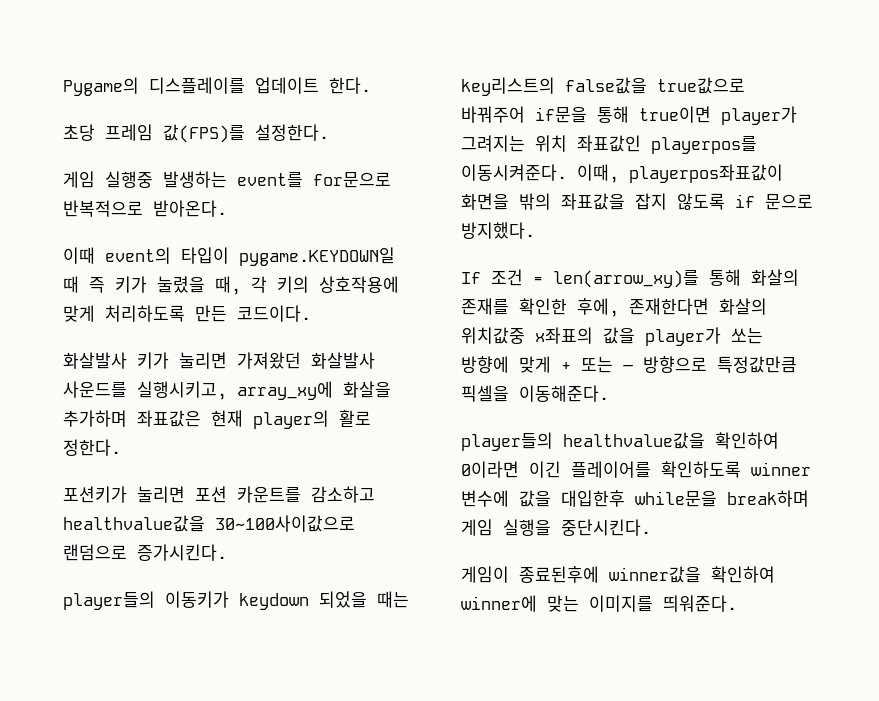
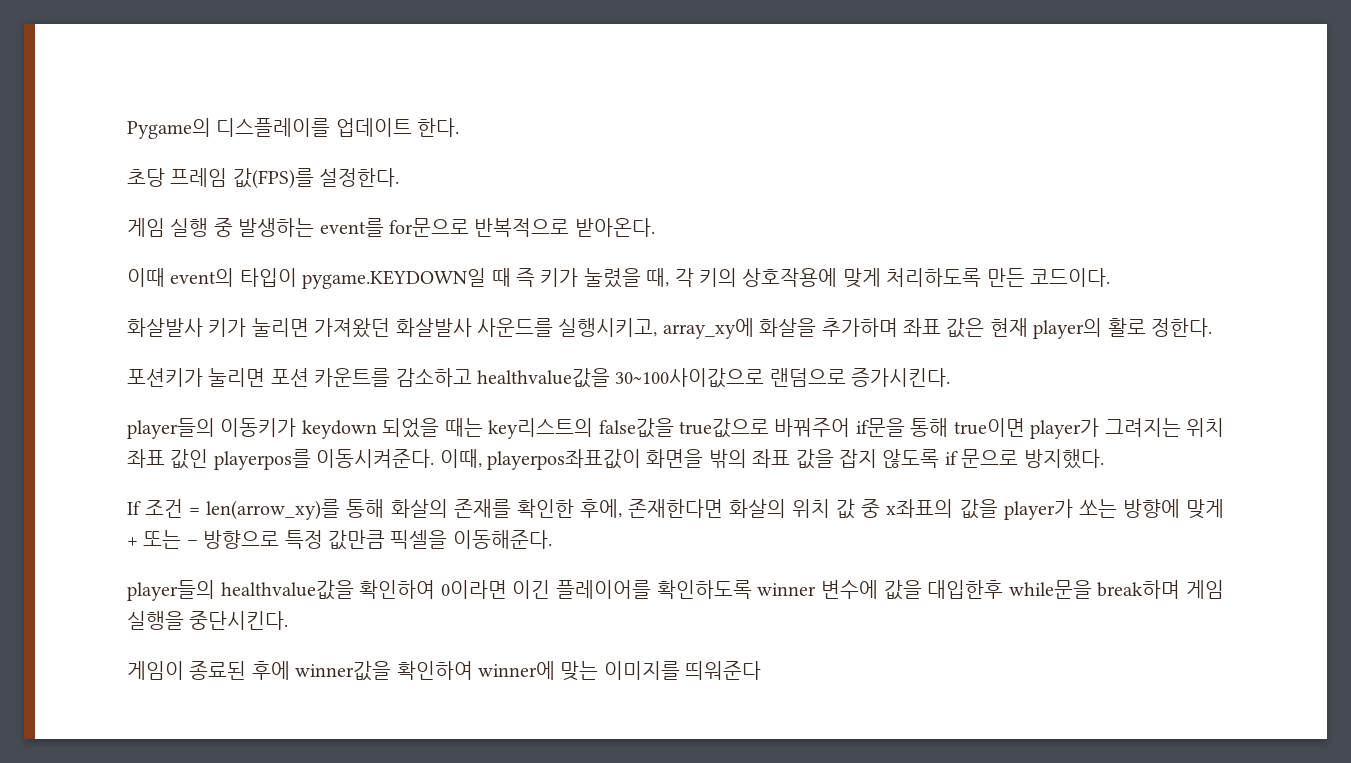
[105,171,153,188] 실행중 -> [170,218,233,237] 실행 중
[137,410,201,427] 좌표값은 -> [902,318,985,338] 좌표 값은
[577,135,641,152] 좌표값인 -> [127,449,209,469] 좌표 값인
[561,193,625,210] 좌표값을 -> [752,449,834,469] 좌표 값을
[461,327,525,344] 위치값중 -> [792,499,881,519] 위치 값 중
[717,356,797,373] 특정값만큼 -> [284,530,385,550] 특정 값만큼
[519,566,599,583] 종료된후에 -> [189,661,290,680] 종료된 후에
[663,595,737,612] 띄워준다. -> [685,661,762,680] 띄워준다

